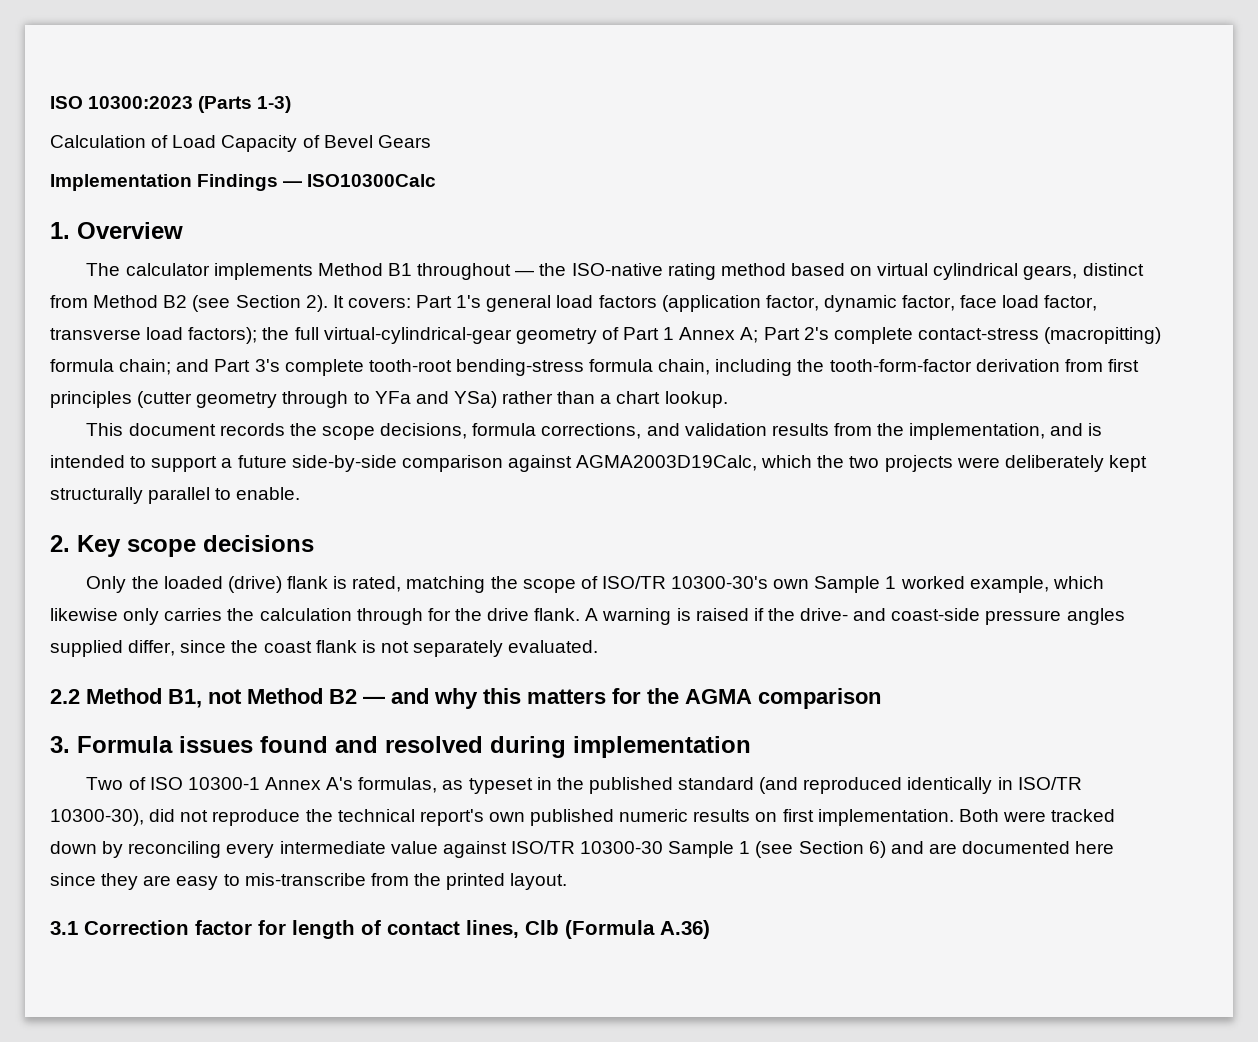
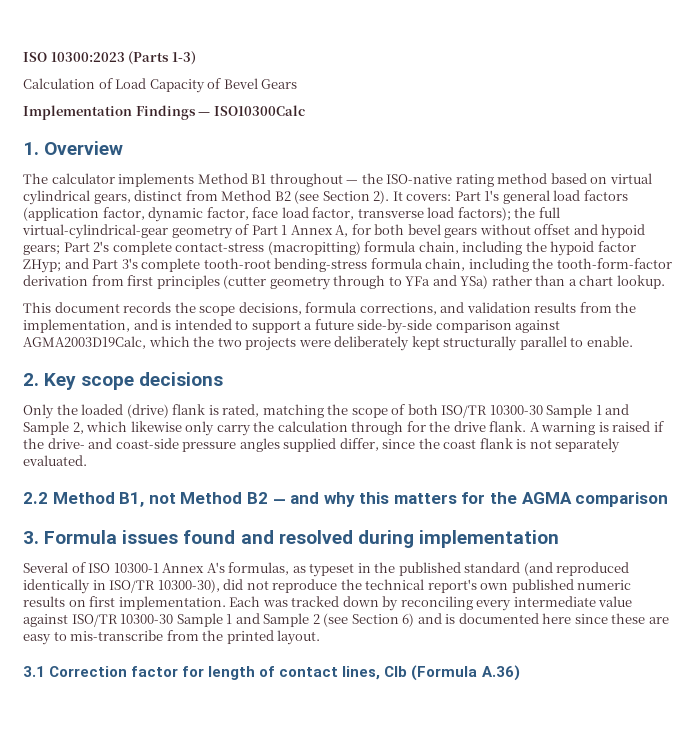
[740,327,759,343] A; -> [335,224,646,239] [23,245,60,255] A, for both bevel gears without offset and hypoid gears;
[119,359,172,375] chain; -> [418,241,636,256] [23,259,61,273] chain, including the hypoid factor ZHyp;
[601,576,1049,593] ISO/TR 10300-30's own Sample 1 worked example, -> [407,404,630,418] [23,421,84,435] both ISO/TR 10300-30 Sample 1 and Sample 2,
[164,608,223,621] carries -> [216,425,251,436] carry
[86,777,124,790] Two -> [23,562,68,573] Several
[958,809,1046,822] Both were -> [229,596,288,607] Each was
(751, 847) none -> [235,613,320,627] and Sample 2
[928,843,957,854] are -> [445,614,456,624] is
[101,873,139,890] they -> [611,613,646,624] these

